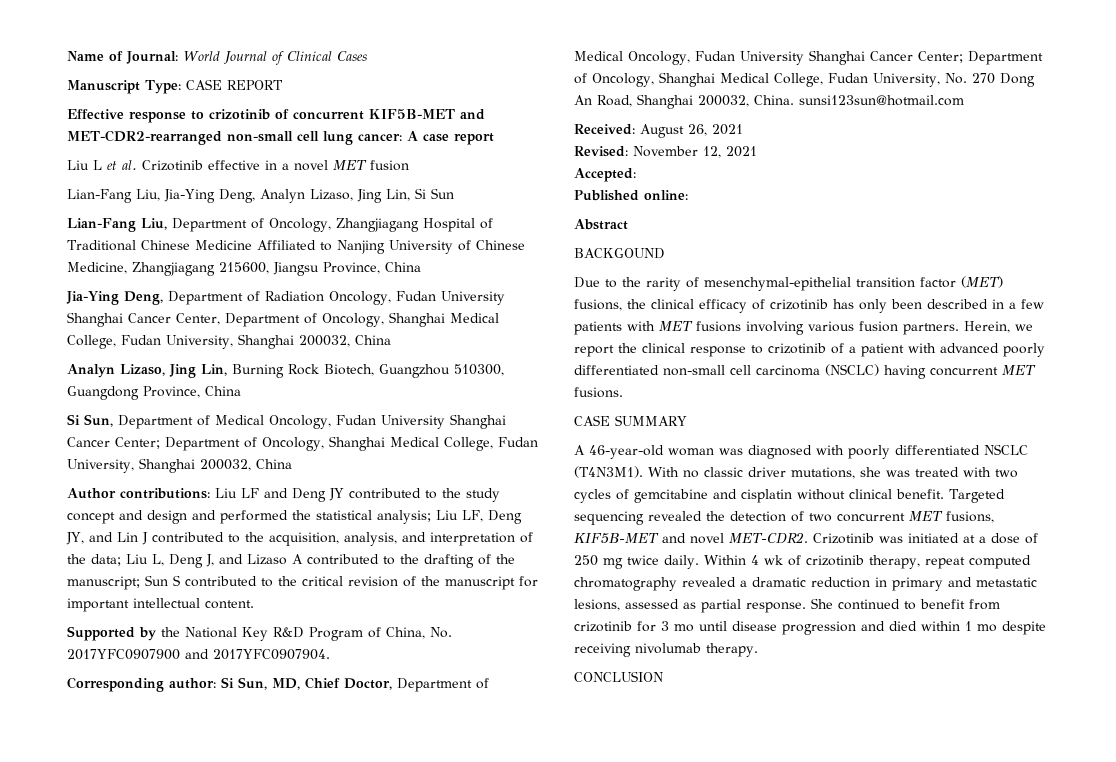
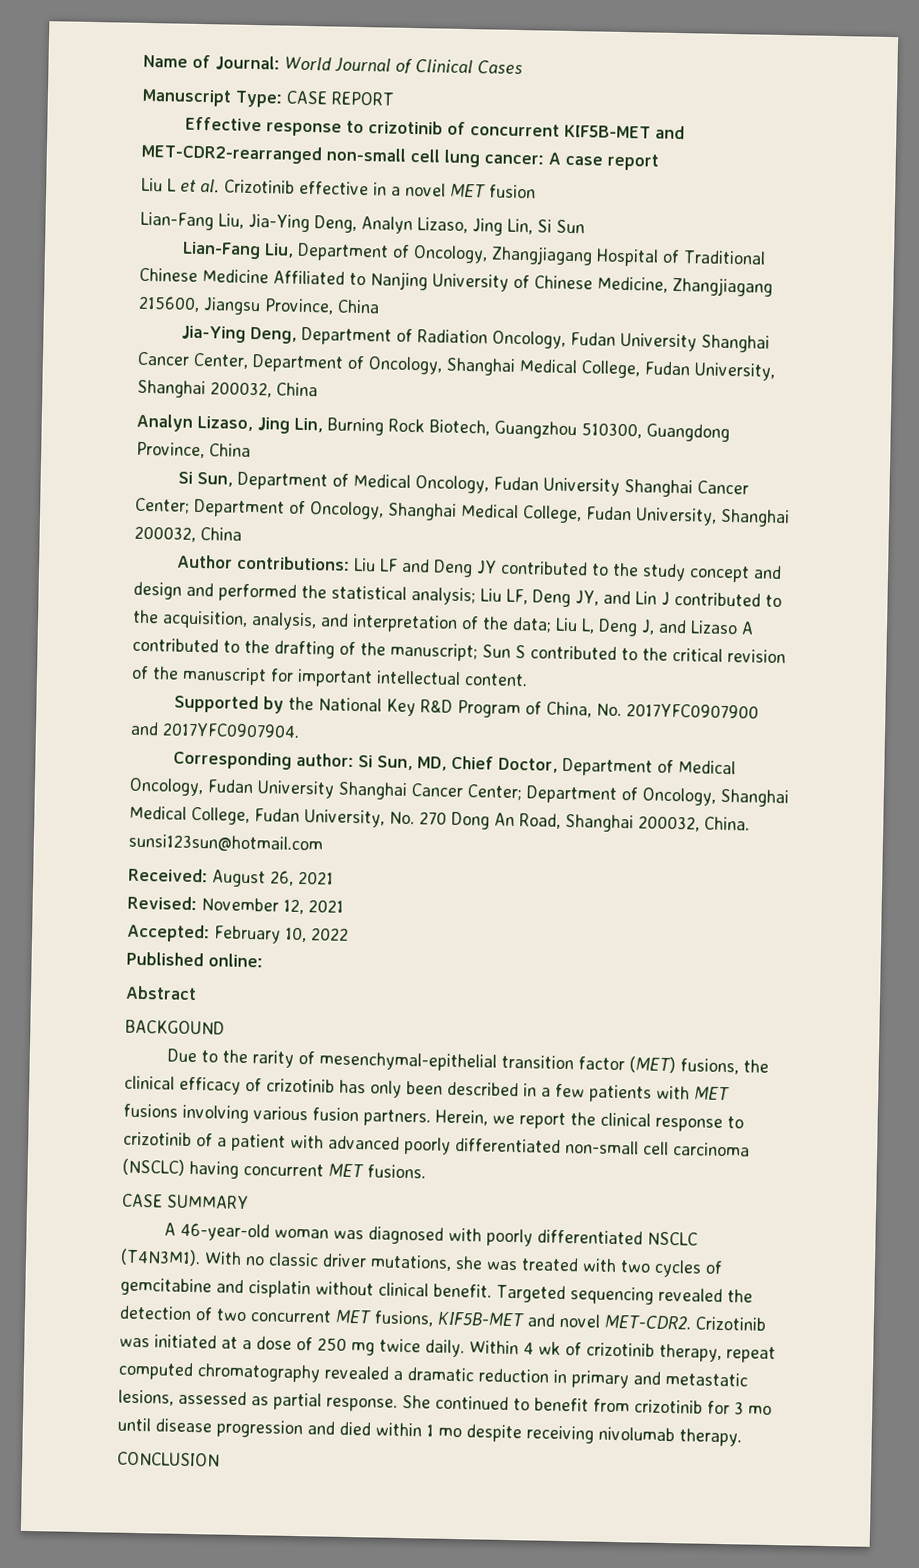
(636, 175) none -> [213,925,349,944] February 10, 2022

